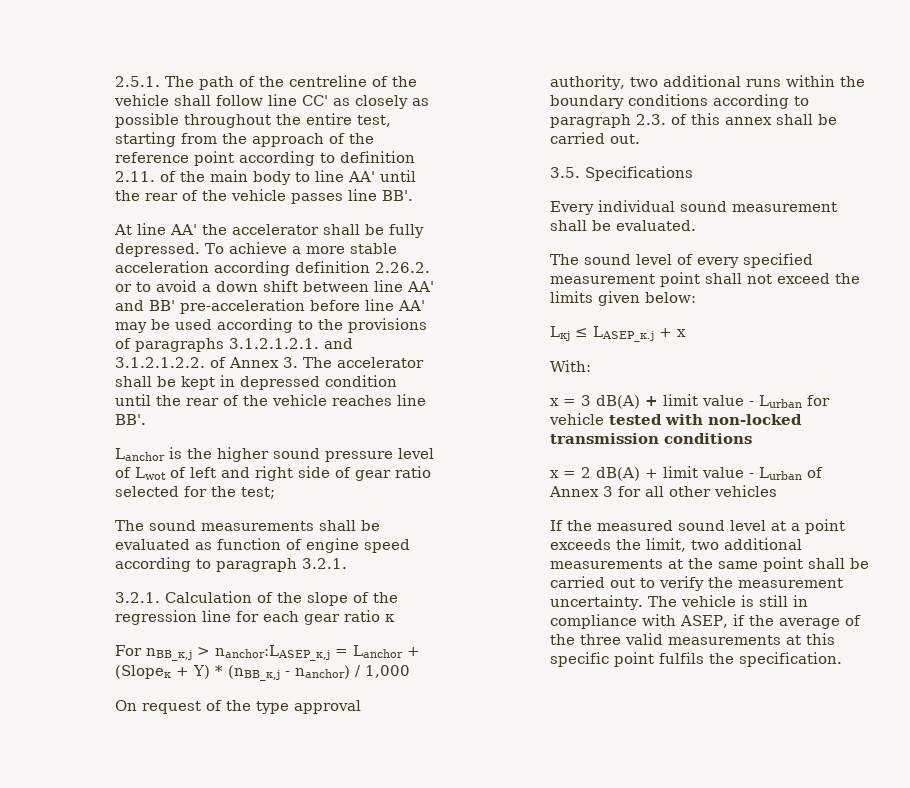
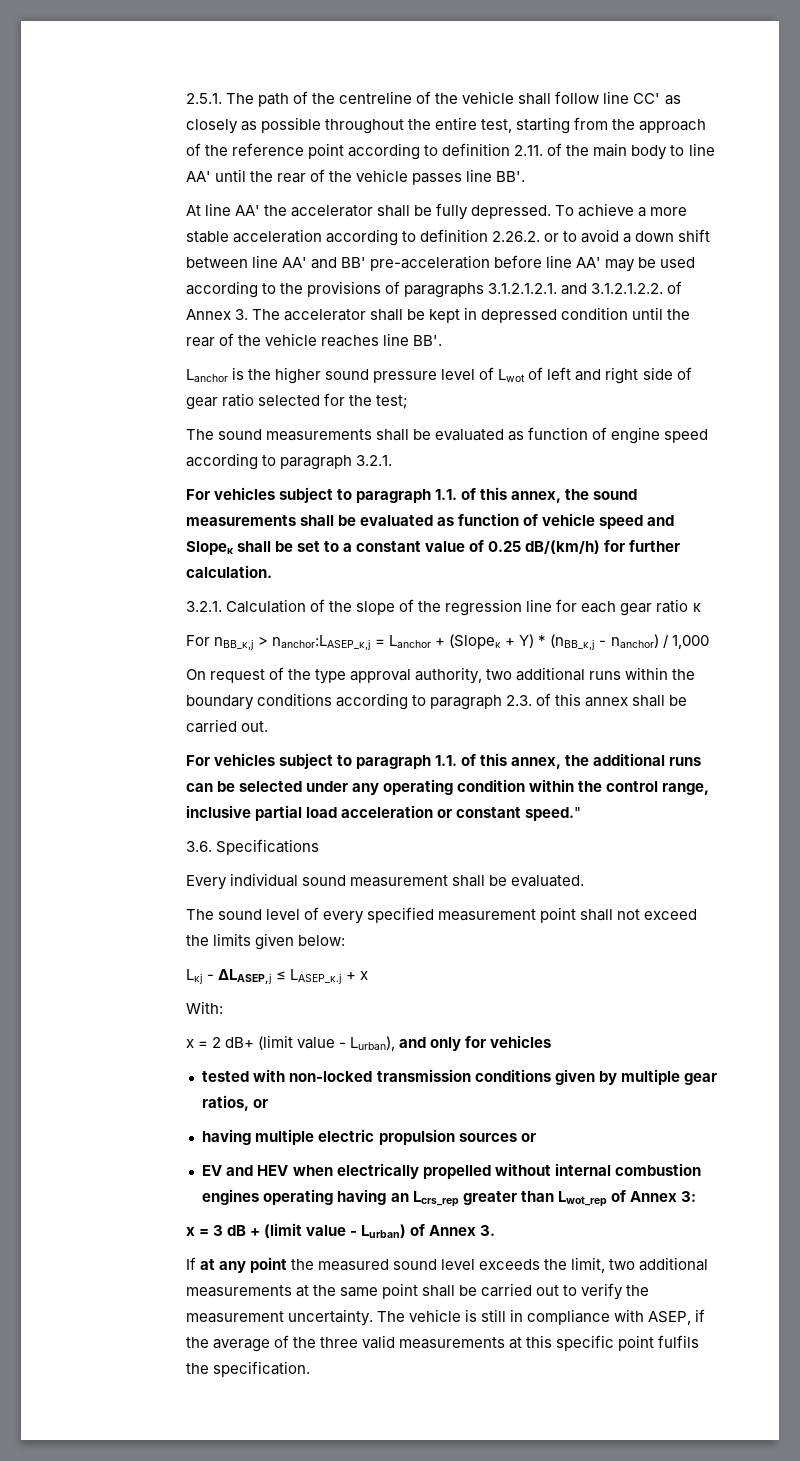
(290, 268) none -> [402,231,417,242] to
(347, 563) none -> [185,487,638,503] [185,513,675,529] [185,540,681,555] [185,565,272,578] // For vehicles subject to paragraph 1.1. of this annex, the sound measurements shall be evaluated as function of vehicle speed and Slopeκ shall be set to a constant value of 0.25 dB/(km/h) for further calculation.
[549,167,580,178] 3.5. -> [185,753,702,769] [185,779,710,795] [185,805,582,821] [185,841,212,852] For vehicles subject to paragraph 1.1. of this annex, the additional runs can be selected under any operating condition within the control range, inclusive partial load acceleration or constant speed." // 3.6.
(570, 333) none -> [206,969,272,984] - ΔLASEP,j
[580,394,830,409] [548,413,604,425] 3 dB(A) + limit value - Lurban for vehicle -> [211,1035,552,1051] 2 dB+ (limit value - Lurban), and only for vehicles //
[549,466,823,481] [548,485,777,497] [549,520,563,531] // x = 2 dB(A) + limit value - Lurban of Annex 3 for all other vehicles // If -> [554,1069,717,1085] [202,1095,269,1111] [202,1129,536,1145] [202,1163,701,1179] [202,1189,696,1207] [185,1223,496,1238] [185,1257,288,1273] given by multiple gear ratios, or // having multiple electric propulsion sources or // EV and HEV when electrically propelled without internal combustion engines operating having an Lcrs_rep greater than Lwot_rep of Annex 3: // x = 3 dB + (limit value - Lurban) of Annex 3. // If at any point
[770,519,845,534] at a point -> (476, 1264) none

